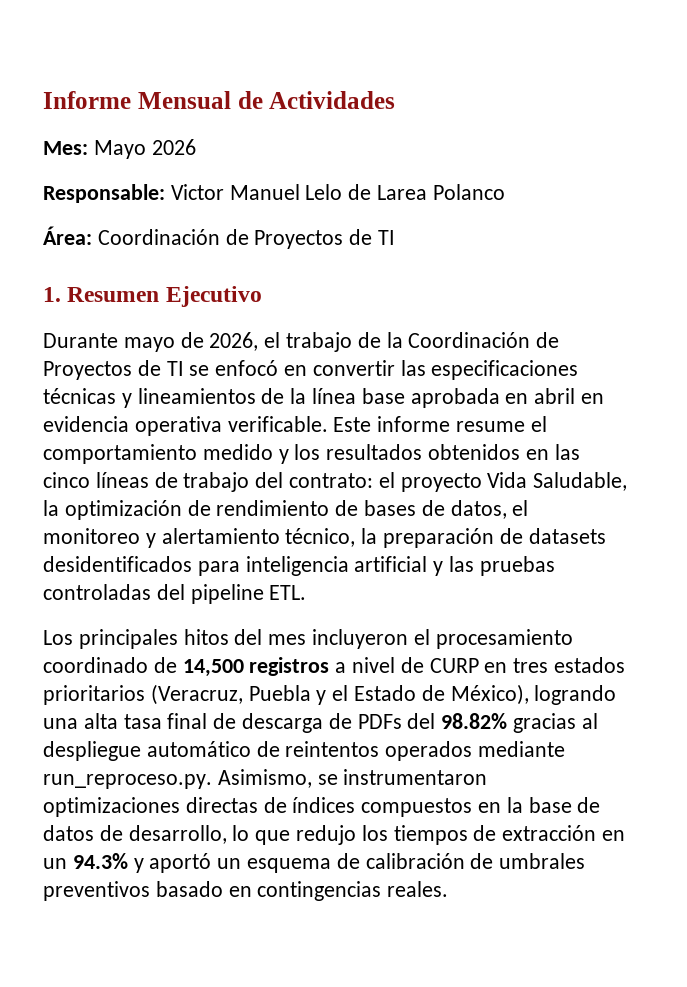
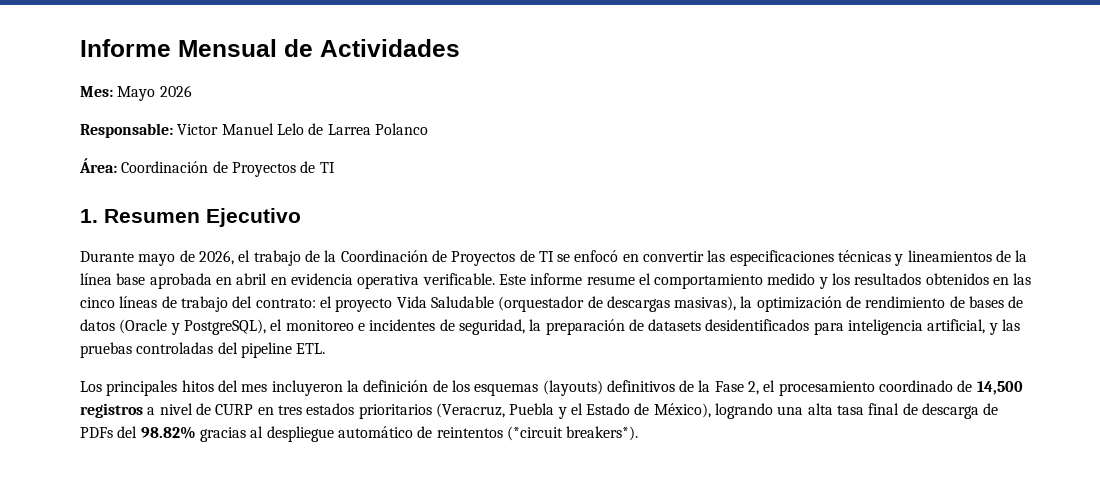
[377,185,428,200] Larea -> [327,124,371,135] Larrea
[533,472,628,491] Saludable, -> [430,296,737,312] Saludable (orquestador de descargas masivas),
[450,500,529,519] [43,528,356,548] datos, el monitoreo y alertamiento técnico, -> [80,319,525,335] datos (Oracle y PostgreSQL), el monitoreo e incidentes de seguridad,
[354,556,428,572] artificial -> [927,319,986,334] artificial,
(409, 639) none -> [346,380,760,396] la definición de los esquemas (layouts) definitivos de la Fase 2,
[385,741,566,761] [43,769,488,789] [43,797,601,817] [43,825,626,845] [43,853,586,873] [43,881,449,901] operados mediante run_reproceso.py. Asimismo, se instrumentaron optimizaciones directas de índices compuestos en la base de datos de desarrollo, lo que redujo los tiempos de extracción en un 94.3% y aportó un esquema de calibración de umbrales preventivos basado en contingencias reales. -> [506,426,639,441] (*circuit breakers*).

